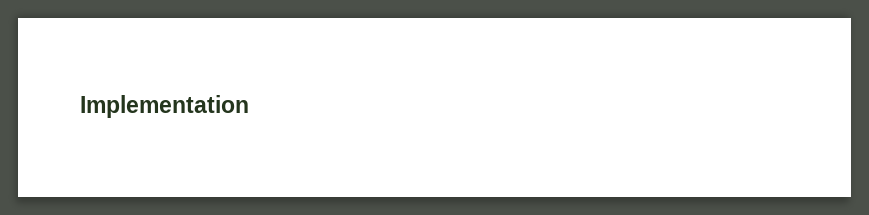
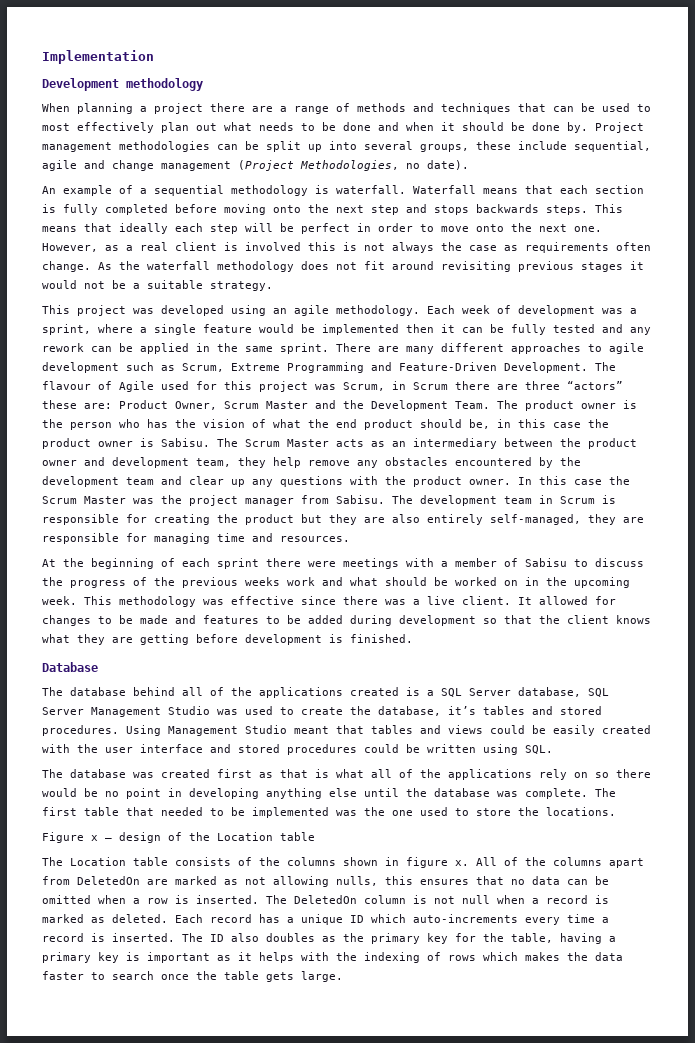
(249, 106) none -> [42,78,203,91] [42,103,651,114] [42,122,644,133] [42,141,651,152] [42,160,469,171] [42,185,644,196] [42,204,623,215] [42,223,602,234] [42,242,651,253] [42,261,644,272] [42,280,273,291] [42,305,637,316] [42,324,651,335] [42,343,644,354] [42,362,616,373] [42,381,623,392] [42,400,637,411] [42,419,609,430] [42,438,637,449] [42,457,581,468] [42,476,630,487] [42,495,616,506] [42,514,644,525] [42,533,350,544] [42,558,644,569] [42,577,630,588] [42,596,616,607] [42,615,651,626] [42,634,413,645] [42,662,98,672] [42,687,609,698] [42,706,602,717] [42,725,651,736] [42,744,553,755] [42,769,651,780] [42,788,616,799] [42,807,616,818] [42,832,315,843] [42,857,644,868] [42,876,609,887] [42,895,609,904] [42,914,609,925] [42,933,616,944] [42,952,623,963] [42,971,343,982] // Development methodology // When planning a project there are a range of methods and techniques that can be used to most effectively plan out what needs to be done and when it should be done by. Project management methodologies can be split up into several groups, these include sequential, agile and change management (Project Methodologies, no date). // An example of a sequential methodology is waterfall. Waterfall means that each section is fully completed before moving onto the next step and stops backwards steps. This means that ideally each step will be perfect in order to move onto the next one. However, as a real client is involved this is not always the case as requirements often change. As the waterfall methodology does not fit around revisiting previous stages it would not be a suitable strategy. // This project was developed using an agile methodology. Each week of development was a sprint, where a single feature would be implemented then it can be fully tested and any rework can be applied in the same sprint. There are many different approaches to agile development such as Scrum, Extreme Programming and Feature-Driven Development. The flavour of Agile used for this project was Scrum, in Scrum there are three “actors” these are: Product Owner, Scrum Master and the Development Team. The product owner is the person who has the vision of what the end product should be, in this case the product owner is Sabisu. The Scrum Master acts as an intermediary between the product owner and development team, they help remove any obstacles encountered by the development team and clear up any questions with the product owner. In this case the Scrum Master was the project manager from Sabisu. The development team in Scrum is responsible for creating the product but they are also entirely self-managed, they are responsible for managing time and resources. // At the beginning of each sprint there were meetings with a member of Sabisu to discuss the progress of the previous weeks work and what should be worked on in the upcoming week. This methodology was effective since there was a live client. It allowed for changes to be made and features to be added during development so that the client knows what they are getting before development is finished. // Database // The database behind all of the applications created is a SQL Server database, SQL Server Management Studio was used to create the database, it’s tables and stored procedures. Using Management Studio meant that tables and views could be easily created with the user interface and stored procedures could be written using SQL. // The database was created first as that is what all of the applications rely on so there would be no point in developing anything else until the database was complete. The first table that needed to be implemented was the one used to store the locations. // Figure x – design of the Location table // The Location table consists of the columns shown in figure x. All of the columns apart from DeletedOn are marked as not allowing nulls, this ensures that no data can be omitted when a row is inserted. The DeletedOn column is not null when a record is marked as deleted. Each record has a unique ID which auto-increments every time a record is inserted. The ID also doubles as the primary key for the table, having a primary key is important as it helps with the indexing of rows which makes the data faster to search once the table gets large.

